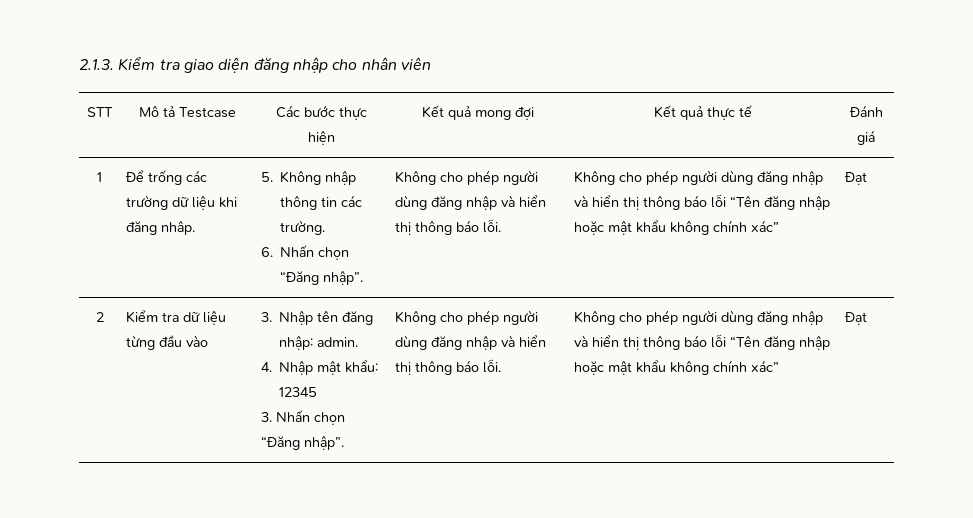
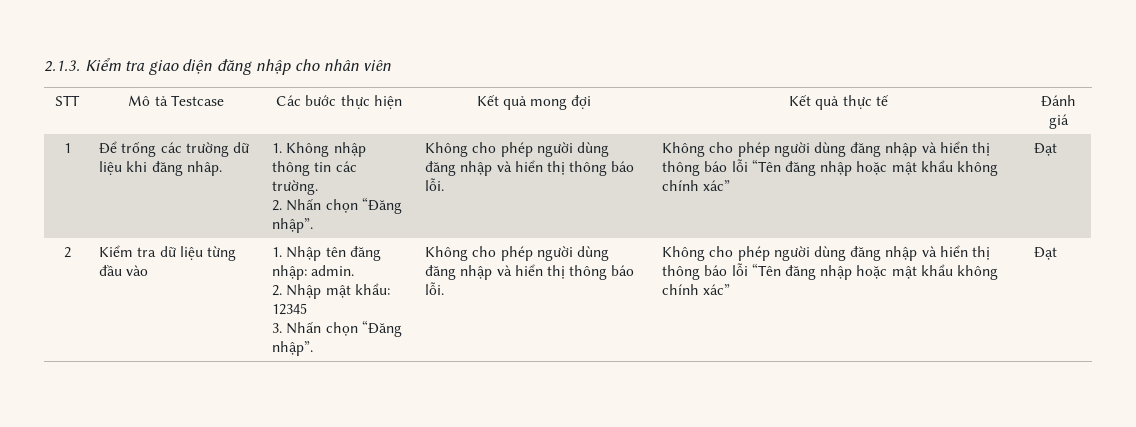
[261,172,274,182] 5. -> [272,143,283,153] 1.
[261,247,274,257] 6. -> [272,200,283,211] 2.
[261,312,273,322] 3. -> [272,247,283,257] 1.
[261,362,273,372] 4. -> [272,285,283,296] 2.

